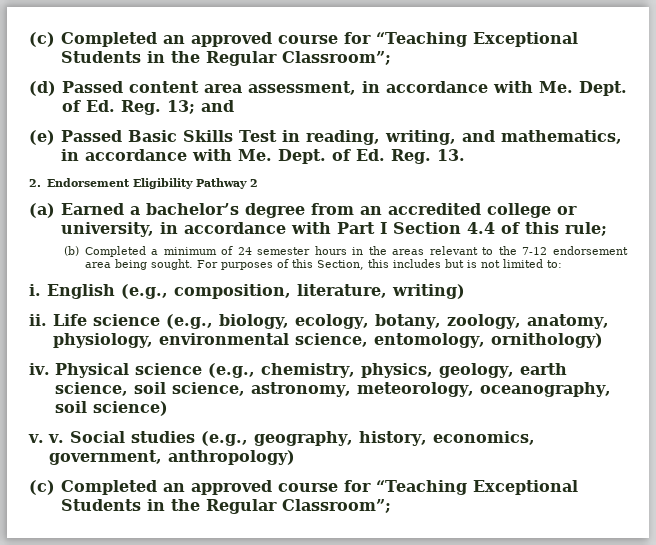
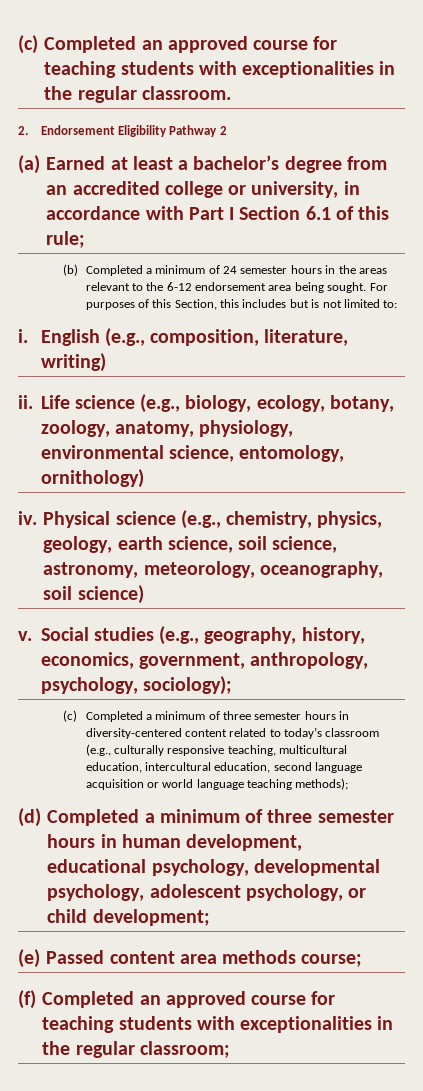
[29,32,579,47] [60,51,391,66] [29,81,627,96] [61,100,234,115] [29,130,623,145] [60,149,465,164] (c) Completed an approved course for “Teaching Exceptional Students in the Regular Classroom”; // (d) Passed content area assessment, in accordance with Me. Dept. of Ed. Reg. 13; and // (e) Passed Basic Skills Test in reading, writing, and mathematics, in accordance with Me. Dept. of Ed. Reg. 13. -> [18,35,338,54] [44,61,396,78] [44,86,231,103] (c) Completed an approved course for teaching students with exceptionalities in the regular classroom.
(124, 209) none -> [110,156,173,170] at least
[467,222,496,234] 4.4 -> [305,206,331,220] 6.1
[522,247,548,255] 7-12 -> [166,282,192,291] 6-12
[48,434,65,443] v. -> (32, 636) none
[168,450,296,465] [29,480,579,495] [60,499,391,514] anthropology) // (c) Completed an approved course for “Teaching Exceptional Students in the Regular Classroom”; -> [250,652,369,669] [40,676,232,695] [62,710,350,722] [85,727,380,739] [85,744,347,756] [85,762,362,773] [85,778,349,790] [18,808,394,827] [47,834,303,851] [47,859,380,876] [47,884,367,901] [47,909,210,926] [18,949,363,968] [18,990,336,1009] [42,1016,394,1033] [42,1041,230,1058] anthropology, psychology, sociology); // (c) Completed a minimum of three semester hours in diversity-centered content related to today’s classroom (e.g., culturally responsive teaching, multicultural education, intercultural education, second language acquisition or world language teaching methods); // (d) Completed a minimum of three semester hours in human development, educational psychology, developmental psychology, adolescent psychology, or child development; // (e) Passed content area methods course; // (f) Completed an approved course for teaching students with exceptionalities in the regular classroom;

